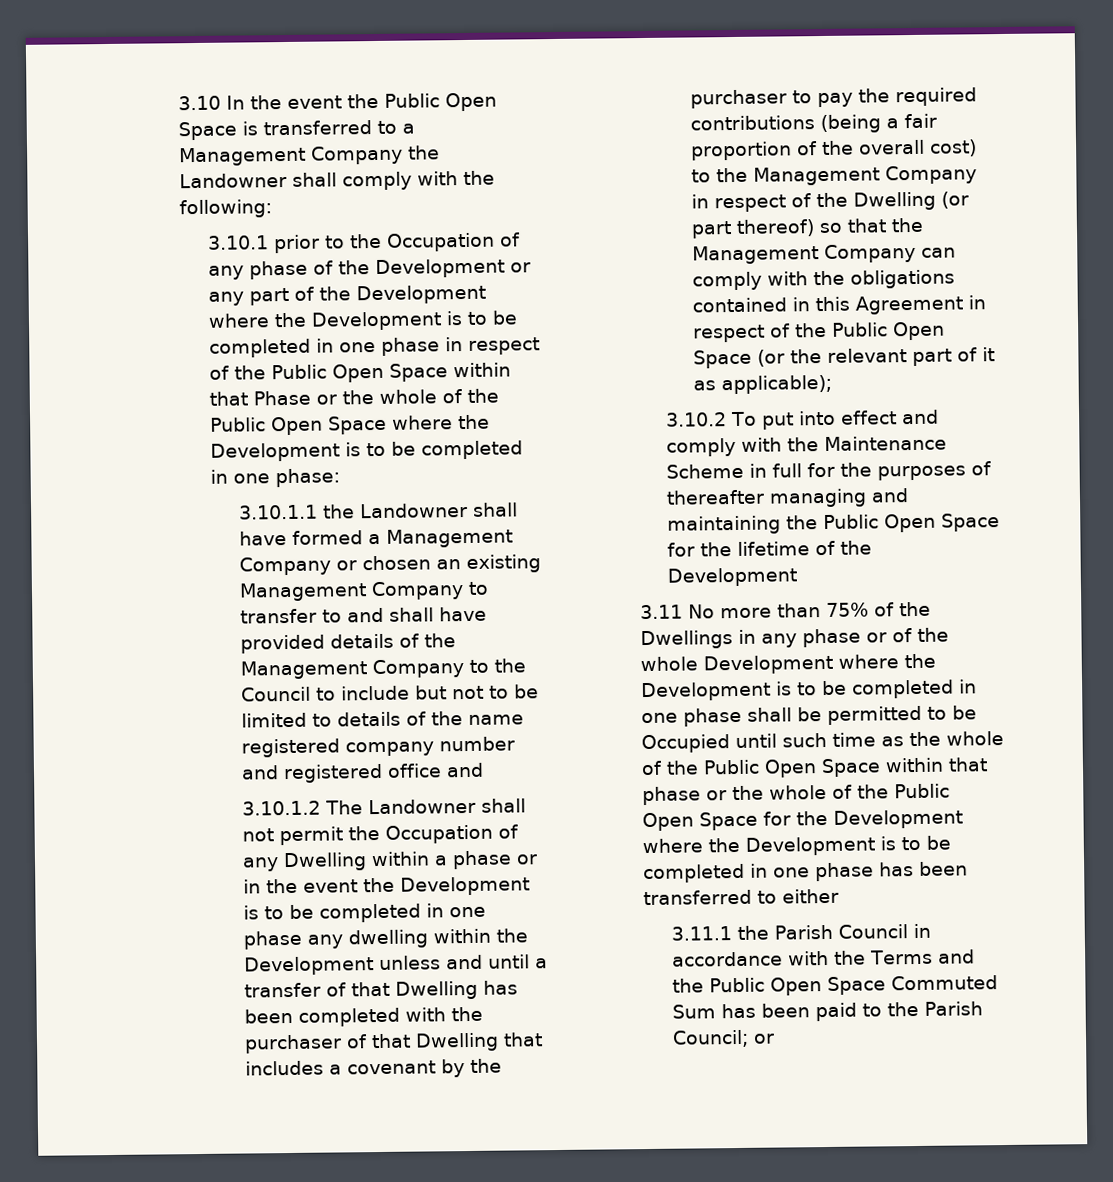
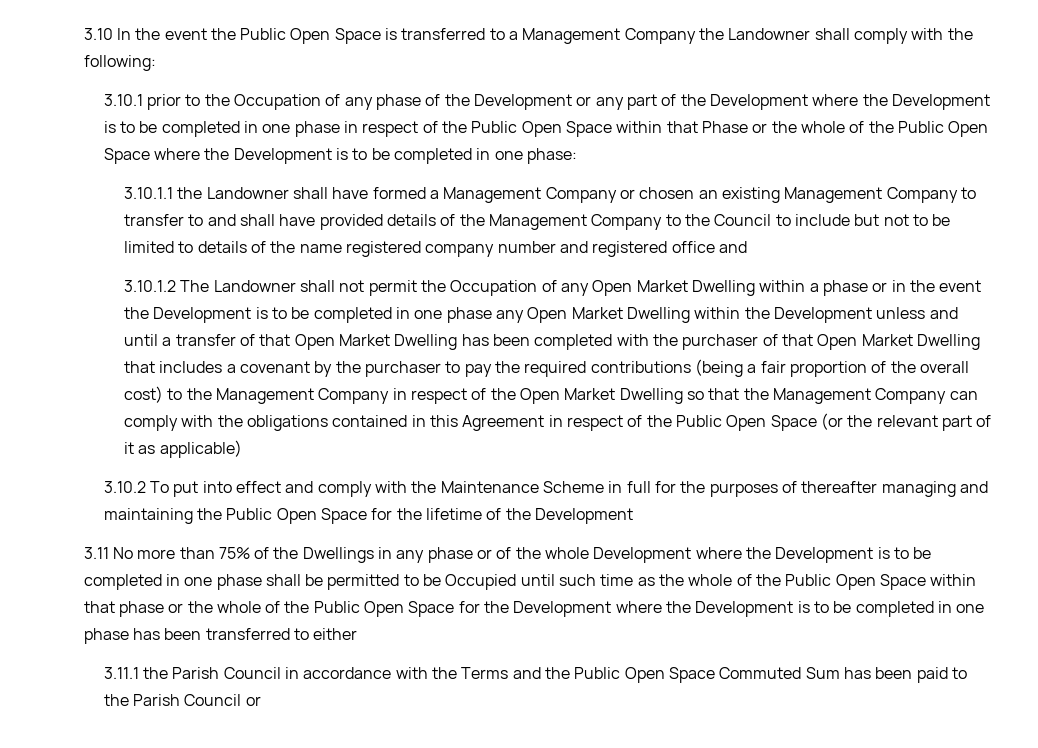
(280, 864) none -> [592,280,688,296] Open Market
[348,929,429,949] dwelling -> [527,307,690,323] Open Market Dwelling
(391, 989) none -> [294,334,390,350] Open Market
(412, 1041) none -> [817,334,913,350] Open Market
[853,191,970,211] [691,219,816,239] Dwelling (or part thereof) -> [519,388,683,404] Open Market Dwelling
[721,374,833,395] applicable); -> [159,440,242,458] applicable)
[672,1029,750,1048] Council; -> [184,694,242,706] Council

